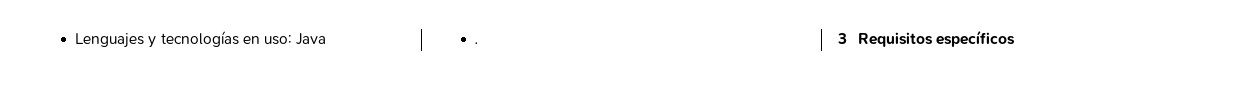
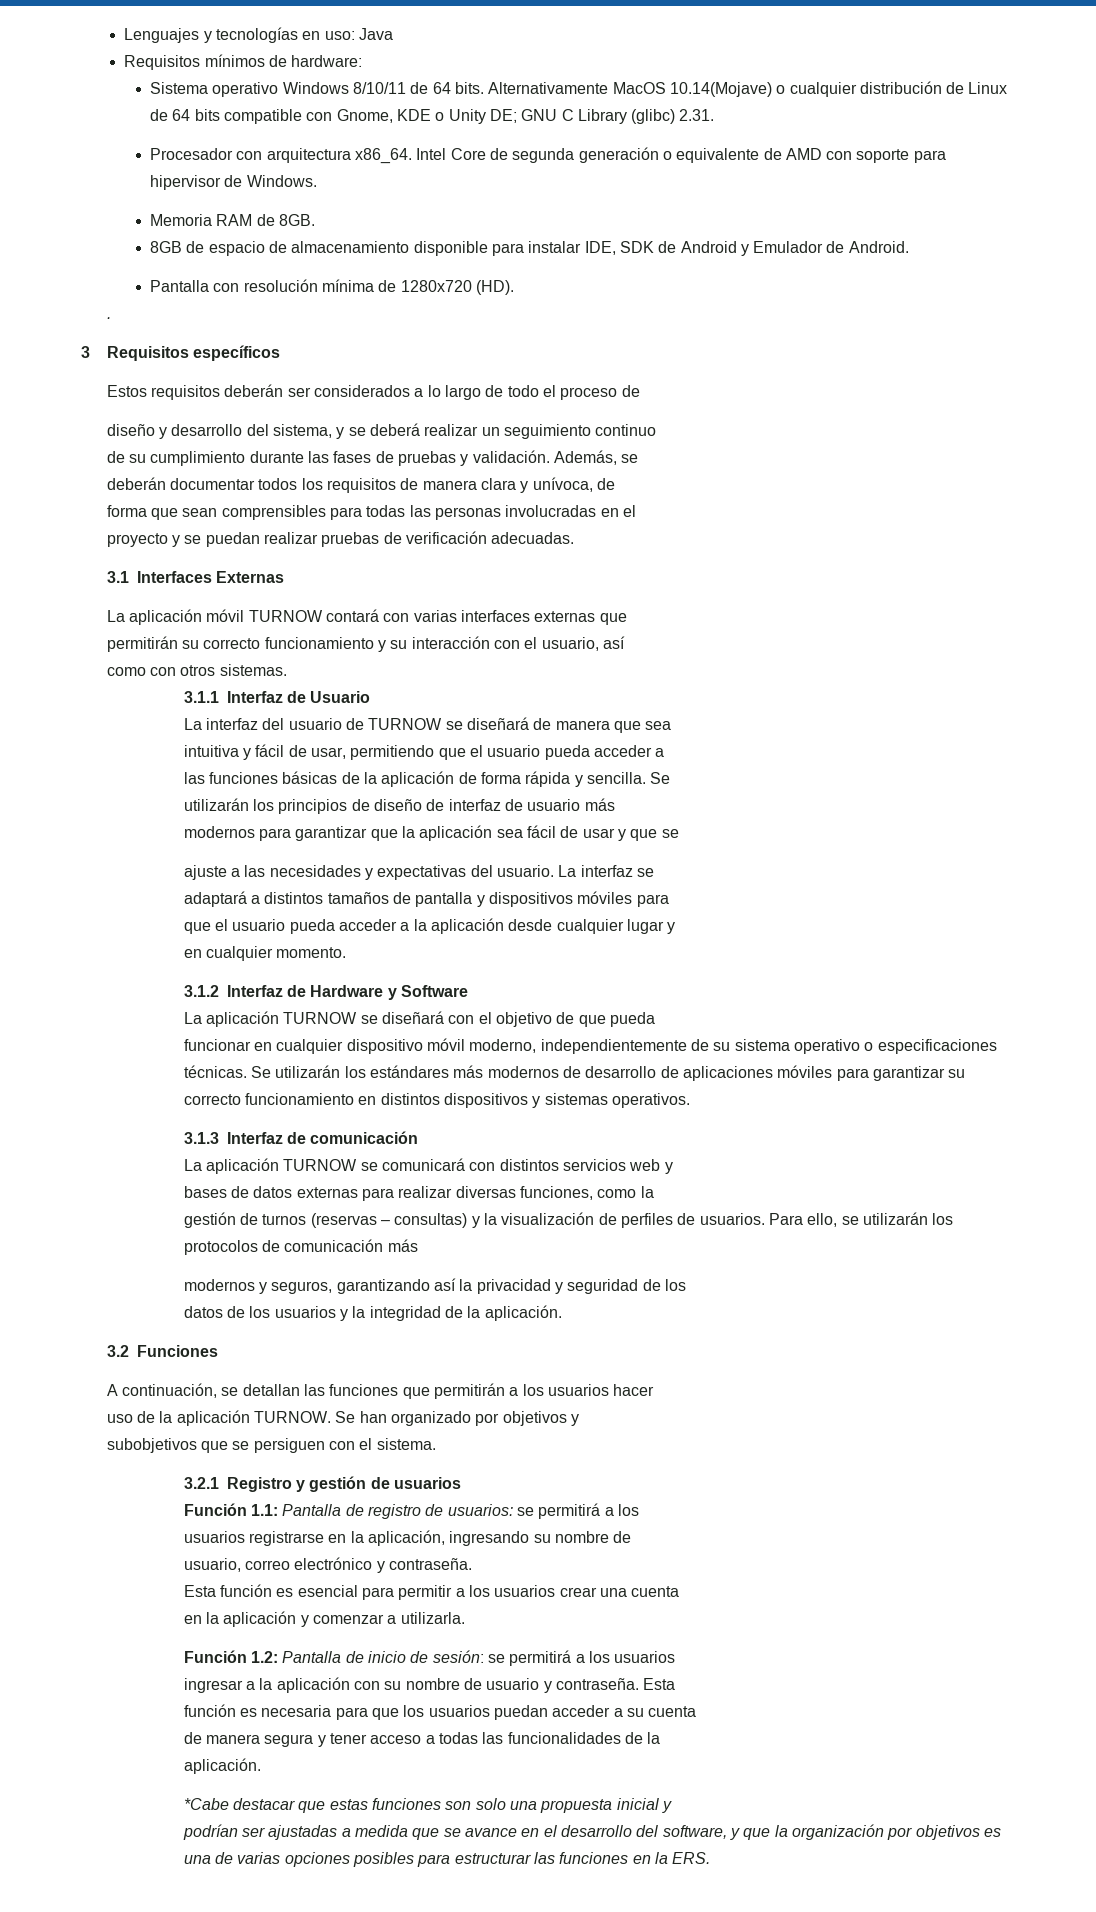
[475,42,480,44] [837,30,1016,47] . // 3 Requisitos específicos -> [124,54,363,70] [149,81,1008,97] [149,109,715,124] [149,147,946,164] [149,175,317,190] [149,214,315,226] [149,241,909,256] [149,279,514,295] [106,317,111,319] [81,345,281,361] [106,384,640,400] [106,423,657,439] [106,450,639,466] [106,477,615,493] [106,505,636,520] [106,531,575,547] [106,571,285,583] [106,609,627,625] [106,636,625,652] [106,664,287,676] [183,691,371,703] [183,717,672,733] [183,744,665,760] [183,771,671,787] [183,798,615,814] [183,825,679,841] [183,865,654,880] [183,891,669,907] [183,918,676,934] [183,946,347,961] [183,985,469,1000] [183,1011,655,1027] [183,1038,997,1054] [183,1065,966,1081] [183,1093,691,1108] [183,1131,419,1144] [183,1158,673,1174] [183,1186,654,1201] [183,1212,954,1228] [183,1239,418,1255] [183,1278,686,1294] [183,1305,562,1321] [106,1345,218,1357] [106,1383,655,1399] [106,1410,579,1426] [106,1438,436,1453] [183,1476,462,1492] [183,1503,639,1519] [183,1530,632,1546] [183,1557,473,1573] [183,1584,680,1600] [183,1611,465,1627] [183,1650,676,1666] [183,1677,676,1693] [183,1704,697,1720] [183,1732,661,1747] [183,1758,261,1774] [183,1798,672,1813] [182,1824,1001,1840] [183,1852,711,1867] Requisitos mínimos de hardware: // Sistema operativo Windows 8/10/11 de 64 bits. Alternativamente MacOS 10.14(Mojave) o cualquier distribución de Linux de 64 bits compatible con Gnome, KDE o Unity DE; GNU C Library (glibc) 2.31. // Procesador con arquitectura x86_64. Intel Core de segunda generación o equivalente de AMD con soporte para hipervisor de Windows. // Memoria RAM de 8GB. // 8GB de espacio de almacenamiento disponible para instalar IDE, SDK de Android y Emulador de Android. // Pantalla con resolución mínima de 1280x720 (HD). // . // 3 Requisitos específicos // Estos requisitos deberán ser considerados a lo largo de todo el proceso de // diseño y desarrollo del sistema, y se deberá realizar un seguimiento continuo // de su cumplimiento durante las fases de pruebas y validación. Además, se // deberán documentar todos los requisitos de manera clara y unívoca, de // forma que sean comprensibles para todas las personas involucradas en el // proyecto y se puedan realizar pruebas de verificación adecuadas. // 3.1 Interfaces Externas // La aplicación móvil TURNOW contará con varias interfaces externas que // permitirán su correcto funcionamiento y su interacción con el usuario, así // como con otros sistemas. // 3.1.1 Interfaz de Usuario // La interfaz del usuario de TURNOW se diseñará de manera que sea // intuitiva y fácil de usar, permitiendo que el usuario pueda acceder a // las funciones básicas de la aplicación de forma rápida y sencilla. Se // utilizarán los principios de diseño de interfaz de usuario más // modernos para garantizar que la aplicación sea fácil de usar y que se // ajuste a las necesidades y expectativas del usuario. La interfaz se // adaptará a distintos tamaños de pantalla y dispositivos móviles para // que el usuario pueda acceder a la aplicación desde cualquier lugar y // en cualquier momento. // 3.1.2 Interfaz de Hardware y Software // La aplicación TURNOW se diseñará con el objetivo de que pueda // funcionar en cualquier dispositivo móvil moderno, independientemente de su sistema operativo o especificaciones técnicas. Se utilizarán los estándares más modernos de desarrollo de aplicaciones móviles para garantizar su correcto funcionamiento en distintos dispositivos y sistemas operativos. // 3.1.3 Interfaz de comunicación // La aplicación TURNOW se comunicará con distintos servicios web y // bases de datos externas para realizar diversas funciones, como la // gestión de turnos (reservas – consultas) y la visualización de perfiles de usuarios. Para ello, se utilizarán los protocolos de comunicación más // modernos y seguros, garantizando así la privacidad y seguridad de los // datos de los usuarios y la integridad de la aplicación. // 3.2 Funciones // A continuación, se detallan las funciones que permitirán a los usuarios hacer // uso de la aplicación TURNOW. Se han organizado por objetivos y // subobjetivos que se persiguen con el sistema. // 3.2.1 Registro y gestión de usuarios // Función 1.1: Pantalla de registro de usuarios: se permitirá a los // usuarios registrarse en la aplicación, ingresando su nombre de // usuario, correo electrónico y contraseña. // Esta función es esencial para permitir a los usuarios crear una cuenta // en la aplicación y comenzar a utilizarla. // Función 1.2: Pantalla de inicio de sesión: se permitirá a los usuarios // ingresar a la aplicación con su nombre de usuario y contraseña. Esta // función es necesaria para que los usuarios puedan acceder a su cuenta // de manera segura y tener acceso a todas las funcionalidades de la // aplicación. // *Cabe destacar que estas funciones son solo una propuesta inicial y // podrían ser ajustadas a medida que se avance en el desarrollo del software, y que la organización por objetivos es una de varias opciones posibles para estructurar las funciones en la ERS.

